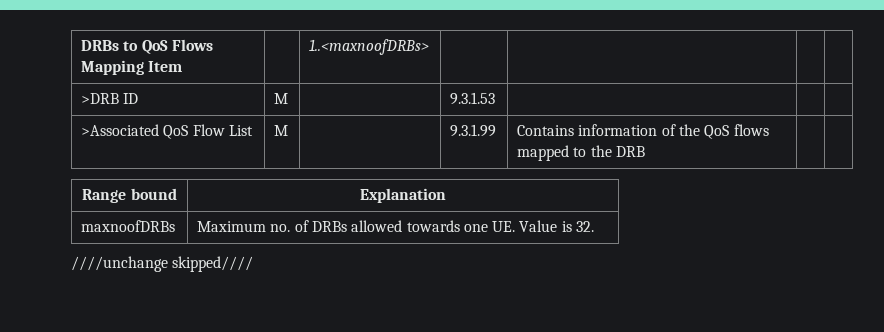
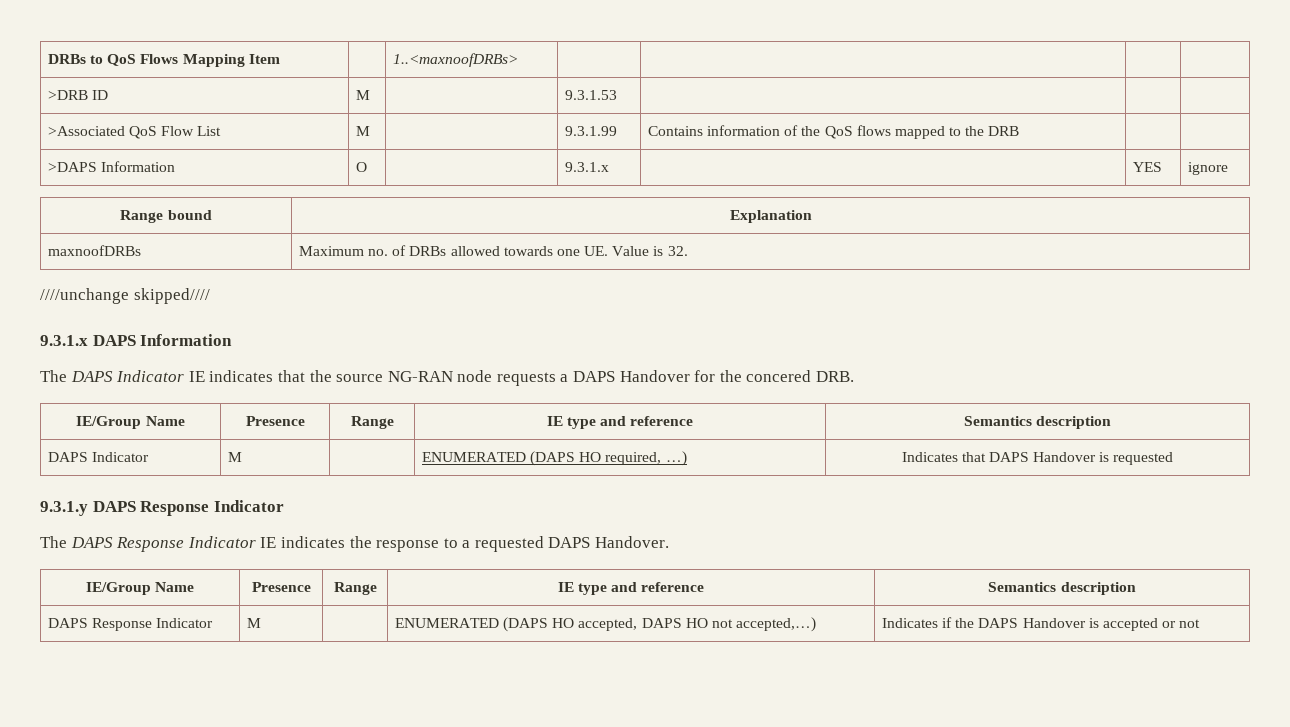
(645, 151) none -> [47,161,175,172] [355,162,367,172] [564,162,609,172] [1132,162,1162,172] [1187,162,1228,175] // >DAPS Information | O | | 9.3.1.x | | YES | ignore
(254, 264) none -> [40,334,233,346] [40,370,855,386] [76,416,185,429] [245,416,305,426] [350,416,394,429] [546,416,694,429] [963,416,1112,429] [47,452,149,462] [227,452,242,462] [421,451,687,466] [901,452,1174,465] [40,500,284,516] [40,536,670,552] [85,582,195,595] [251,582,311,592] [333,582,377,595] [557,582,705,595] [988,582,1136,595] [47,618,214,631] [246,618,261,628] [394,617,817,632] [881,617,1201,631] // 9.3.1.x DAPS Information // The DAPS Indicator IE indicates that the source NG-RAN node requests a DAPS Handover for the concered DRB. // IE/Group Name | Presence | Range | IE type and reference | Semantics description // DAPS Indicator | M | | ENUMERATED (DAPS HO required, …) | Indicates that DAPS Handover is requested // 9.3.1.y DAPS Response Indicator // The DAPS Response Indicator IE indicates the response to a requested DAPS Handover. // IE/Group Name | Presence | Range | IE type and reference | Semantics description // DAPS Response Indicator | M | | ENUMERATED (DAPS HO accepted, DAPS HO not accepted,…) | Indicates if the DAPS Handover is accepted or not

